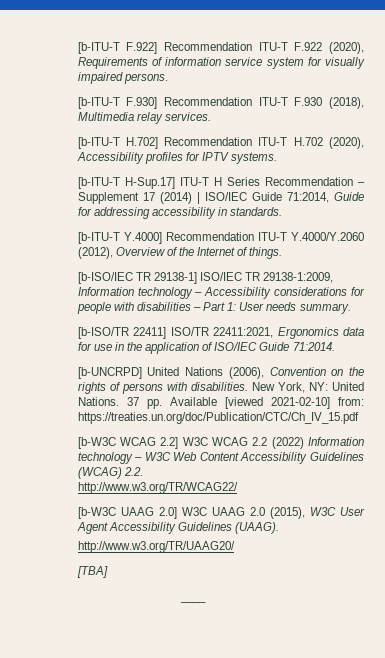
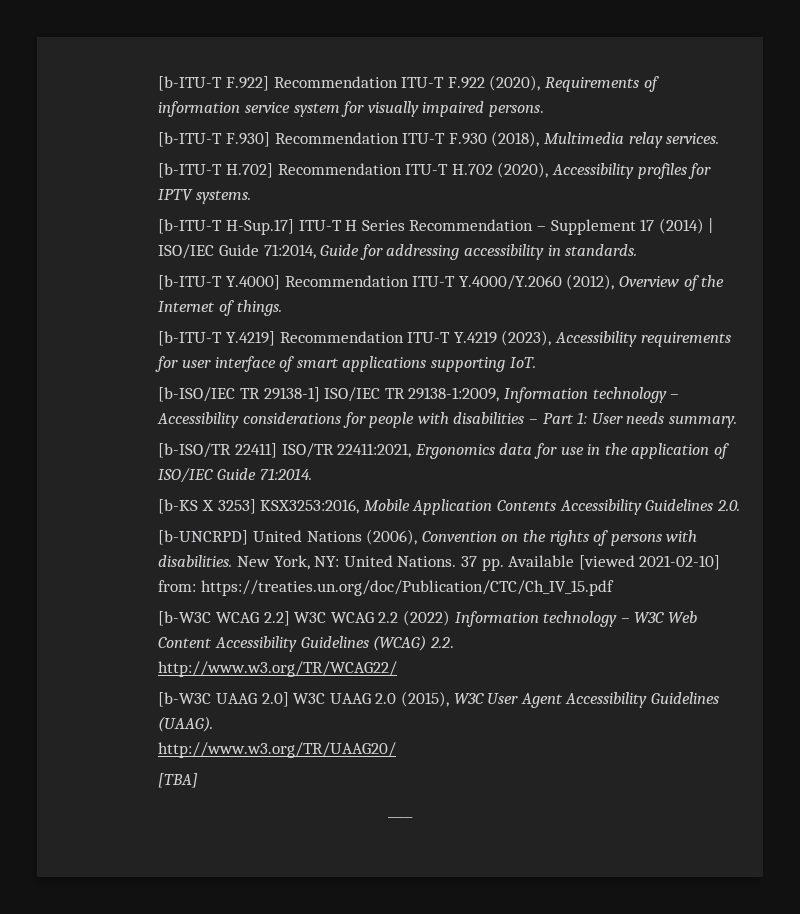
(283, 253) none -> [158,330,731,347] [155,356,536,372] // [b-ITU-T Y.4219] Recommendation ITU-T Y.4219 (2023), Accessibility requirements for user interface of smart applications supporting IoT.
(335, 346) none -> [158,499,740,515] // [b-KS X 3253] KSX3253:2016, Mobile Application Contents Accessibility Guidelines 2.0.

